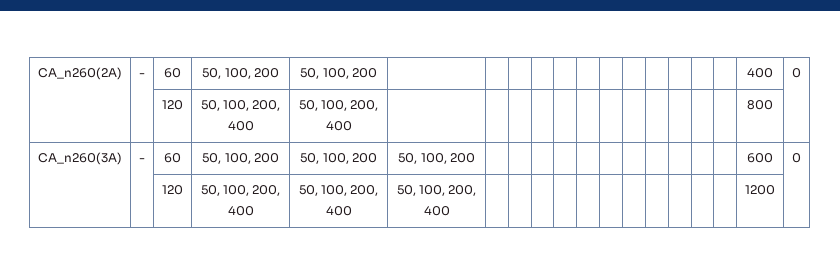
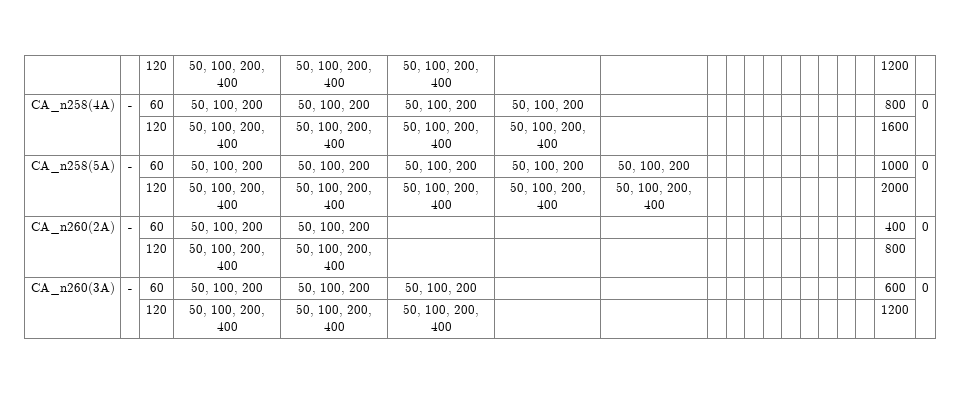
(38, 73) none -> [146,61,167,70] [188,60,265,73] [216,78,238,87] [296,60,372,73] [323,78,345,87] [403,60,479,73] [430,78,452,87] [881,61,909,70] [30,99,115,112] [128,106,132,109] [149,100,164,109] [190,99,263,112] [298,99,370,112] [405,99,477,112] [511,99,584,112] [884,100,906,109] [922,100,929,109] [146,122,167,131] [188,121,265,134] [216,139,238,148] [296,121,372,134] [323,139,345,148] [403,121,479,134] [430,139,452,148] [509,121,586,134] [537,139,558,148] [881,122,909,131] [30,160,115,173] [128,167,132,170] [149,161,164,170] [190,160,263,173] [298,160,370,173] [405,160,477,173] [511,160,584,173] [618,160,690,173] [881,161,909,170] [922,161,929,170] [146,183,167,192] [188,182,265,195] [216,200,238,209] [296,182,372,195] [323,200,345,209] [403,182,479,195] [430,200,452,209] [509,182,586,195] [537,200,558,209] [616,182,692,195] [643,200,665,209] [881,183,909,192] | | 120 | 50, 100, 200, 400 | 50, 100, 200, 400 | 50, 100, 200, 400 | | | | | | | | | | | | 1200 | // CA_n258(4A) | - | 60 | 50, 100, 200 | 50, 100, 200 | 50, 100, 200 | 50, 100, 200 | | | | | | | | | | | 800 | 0 // | | 120 | 50, 100, 200, 400 | 50, 100, 200, 400 | 50, 100, 200, 400 | 50, 100, 200, 400 | | | | | | | | | | | 1600 | // CA_n258(5A) | - | 60 | 50, 100, 200 | 50, 100, 200 | 50, 100, 200 | 50, 100, 200 | 50, 100, 200 | | | | | | | | | | 1000 | 0 // | | 120 | 50, 100, 200, 400 | 50, 100, 200, 400 | 50, 100, 200, 400 | 50, 100, 200, 400 | 50, 100, 200, 400 | | | | | | | | | | 2000 | //

